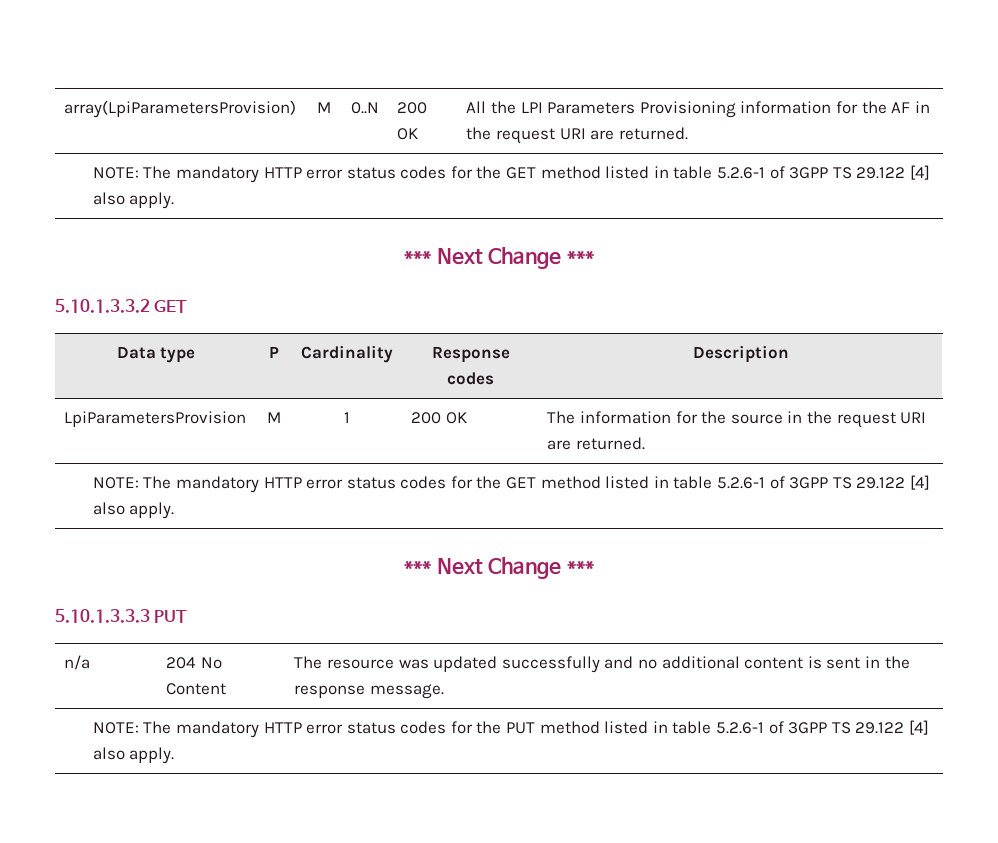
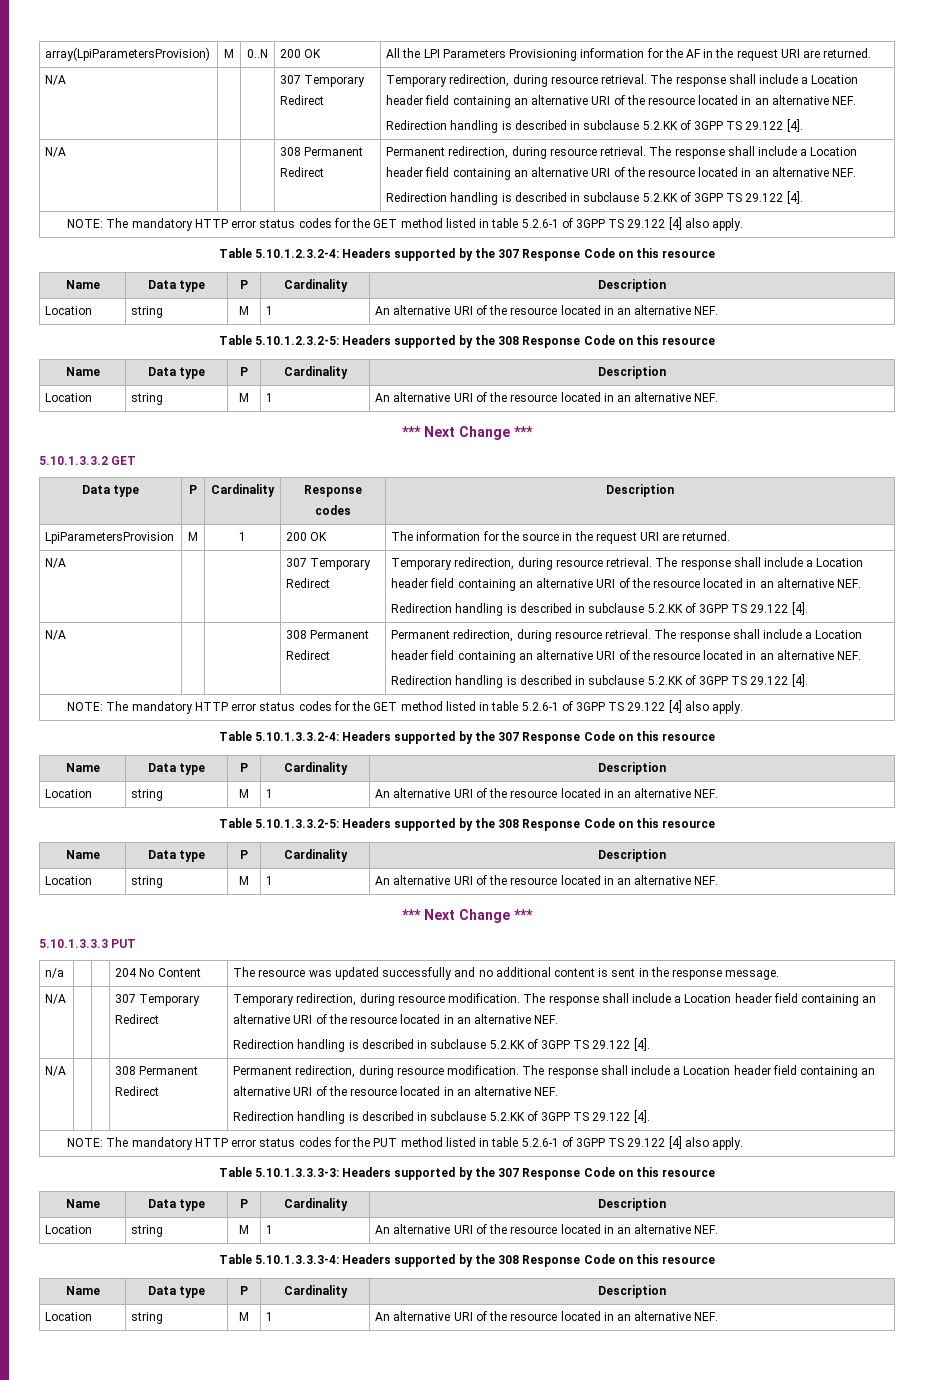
(688, 133) none -> [45,75,67,85] [280,75,366,87] [280,95,325,105] [386,74,859,87] [386,95,857,108] [386,119,803,133] [45,147,67,157] [280,147,364,156] [280,167,325,177] [386,146,858,159] [386,167,857,180] [386,191,803,205] // N/A | | | 307 Temporary Redirect | Temporary redirection, during resource retrieval. The response shall include a Location header field containing an alternative URI of the resource located in an alternative NEF. // Redirection handling is described in subclause 5.2.KK of 3GPP TS 29.122 [4]. // N/A | | | 308 Permanent Redirect | Permanent redirection, during resource retrieval. The response shall include a Location header field containing an alternative URI of the resource located in an alternative NEF. // Redirection handling is described in subclause 5.2.KK of 3GPP TS 29.122 [4].
(175, 200) none -> [218,248,716,261] [65,280,100,289] [147,280,206,292] [240,280,248,289] [283,279,348,292] [598,279,666,292] [45,306,93,315] [131,306,164,318] [239,306,249,315] [266,306,274,315] [375,305,719,315] [218,335,716,348] [65,367,100,376] [147,367,206,379] [240,367,248,376] [283,366,348,379] [598,366,666,379] [45,393,93,402] [131,393,164,405] [239,393,249,402] [266,393,274,402] [375,392,719,402] // Table 5.10.1.2.3.2-4: Headers supported by the 307 Response Code on this resource // Name | Data type | P | Cardinality | Description // Location | string | M | 1 | An alternative URI of the resource located in an alternative NEF. // Table 5.10.1.2.3.2-5: Headers supported by the 308 Response Code on this resource // Name | Data type | P | Cardinality | Description // Location | string | M | 1 | An alternative URI of the resource located in an alternative NEF.
(646, 443) none -> [45,558,67,568] [286,558,372,570] [286,578,331,588] [391,557,864,570] [391,578,862,591] [391,602,808,616] [45,630,67,640] [286,630,370,639] [286,650,331,660] [391,629,863,642] [391,650,862,663] [391,674,808,688] // N/A | | | 307 Temporary Redirect | Temporary redirection, during resource retrieval. The response shall include a Location header field containing an alternative URI of the resource located in an alternative NEF. // Redirection handling is described in subclause 5.2.KK of 3GPP TS 29.122 [4]. // N/A | | | 308 Permanent Redirect | Permanent redirection, during resource retrieval. The response shall include a Location header field containing an alternative URI of the resource located in an alternative NEF. // Redirection handling is described in subclause 5.2.KK of 3GPP TS 29.122 [4].
(175, 510) none -> [218,731,716,744] [65,763,100,772] [147,763,206,775] [240,763,248,772] [283,762,348,775] [598,762,666,775] [45,789,93,798] [131,789,164,801] [239,789,249,798] [266,789,274,798] [375,788,719,798] [218,818,716,831] [65,850,100,859] [147,850,206,862] [240,850,248,859] [283,849,348,862] [598,849,666,862] [45,876,93,885] [131,876,164,888] [239,876,249,885] [266,876,274,885] [375,875,719,885] // Table 5.10.1.3.3.2-4: Headers supported by the 307 Response Code on this resource // Name | Data type | P | Cardinality | Description // Location | string | M | 1 | An alternative URI of the resource located in an alternative NEF. // Table 5.10.1.3.3.2-5: Headers supported by the 308 Response Code on this resource // Name | Data type | P | Cardinality | Description // Location | string | M | 1 | An alternative URI of the resource located in an alternative NEF.
(445, 691) none -> [45,994,67,1004] [115,994,201,1006] [115,1014,160,1024] [233,993,877,1006] [233,1014,559,1024] [233,1038,650,1052] [45,1066,67,1076] [115,1066,199,1075] [115,1086,160,1096] [233,1065,876,1078] [233,1086,559,1096] [233,1110,650,1124] // N/A | | | 307 Temporary Redirect | Temporary redirection, during resource modification. The response shall include a Location header field containing an alternative URI of the resource located in an alternative NEF. // Redirection handling is described in subclause 5.2.KK of 3GPP TS 29.122 [4]. // N/A | | | 308 Permanent Redirect | Permanent redirection, during resource modification. The response shall include a Location header field containing an alternative URI of the resource located in an alternative NEF. // Redirection handling is described in subclause 5.2.KK of 3GPP TS 29.122 [4].
(175, 755) none -> [218,1167,716,1180] [65,1199,100,1208] [147,1199,206,1211] [240,1199,248,1208] [283,1198,348,1211] [598,1198,666,1211] [45,1225,93,1234] [131,1225,164,1237] [239,1225,249,1234] [266,1225,274,1234] [375,1224,719,1234] [218,1254,716,1267] [65,1286,100,1295] [147,1286,206,1298] [240,1286,248,1295] [283,1285,348,1298] [598,1285,666,1298] [45,1312,93,1321] [131,1312,164,1324] [239,1312,249,1321] [266,1312,274,1321] [375,1311,719,1321] // Table 5.10.1.3.3.3-3: Headers supported by the 307 Response Code on this resource // Name | Data type | P | Cardinality | Description // Location | string | M | 1 | An alternative URI of the resource located in an alternative NEF. // Table 5.10.1.3.3.3-4: Headers supported by the 308 Response Code on this resource // Name | Data type | P | Cardinality | Description // Location | string | M | 1 | An alternative URI of the resource located in an alternative NEF.

